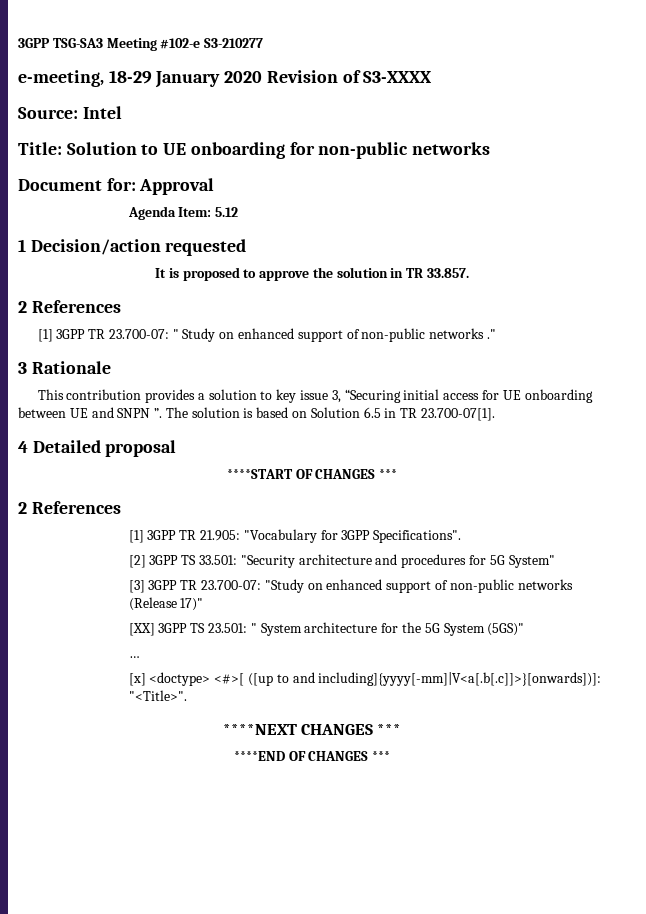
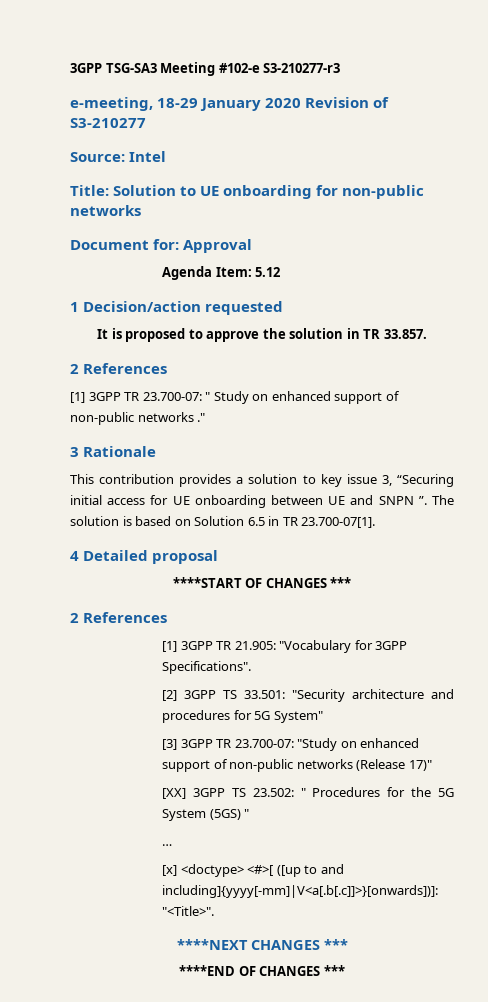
[204,38,264,48] S3-210277 -> [263,63,341,73] S3-210277-r3
[363,71,433,83] S3-XXXX -> [70,118,146,128] S3-210277
[208,622,378,636] 23.501: " System architecture -> [252,787,381,797] 23.502: " Procedures
[487,623,525,636] (5GS)" -> [209,809,250,820] (5GS) "

